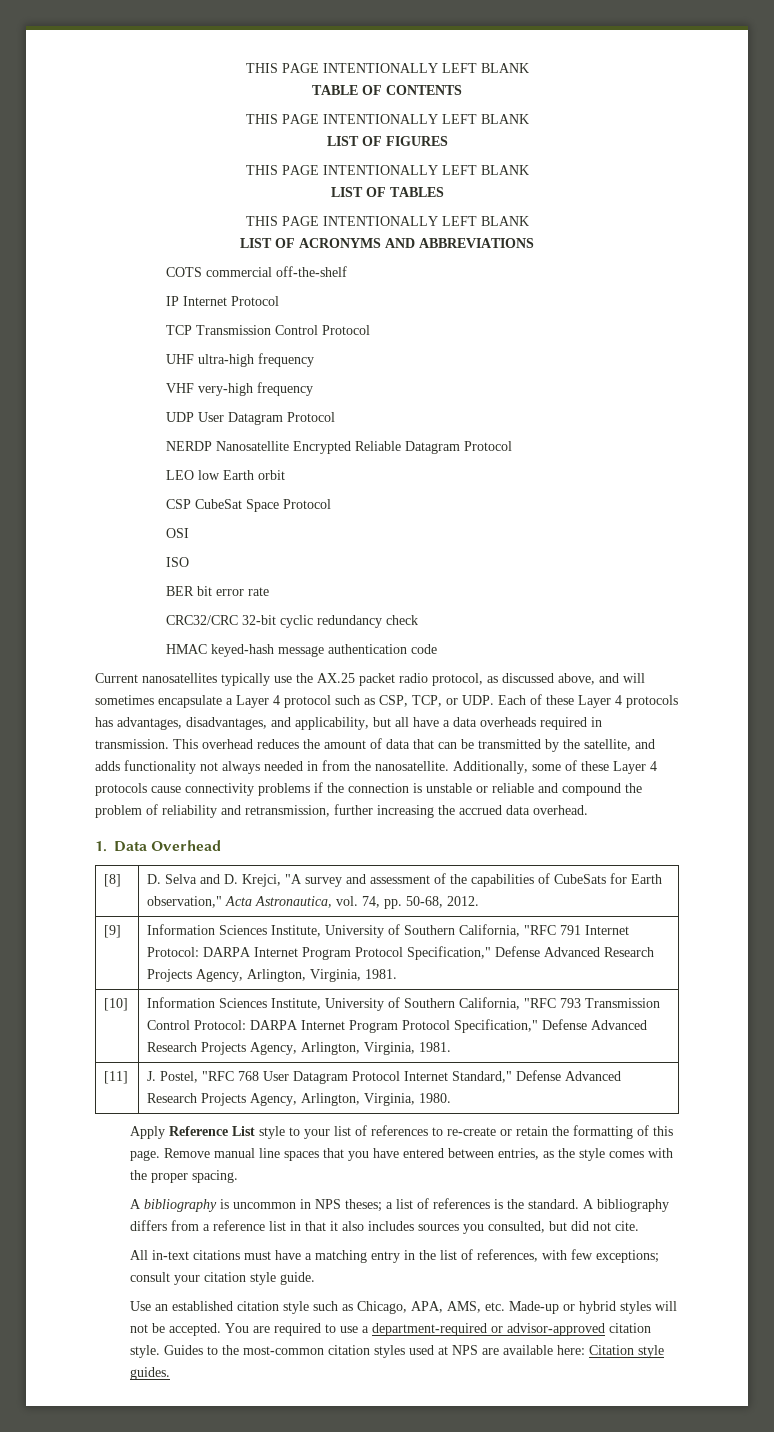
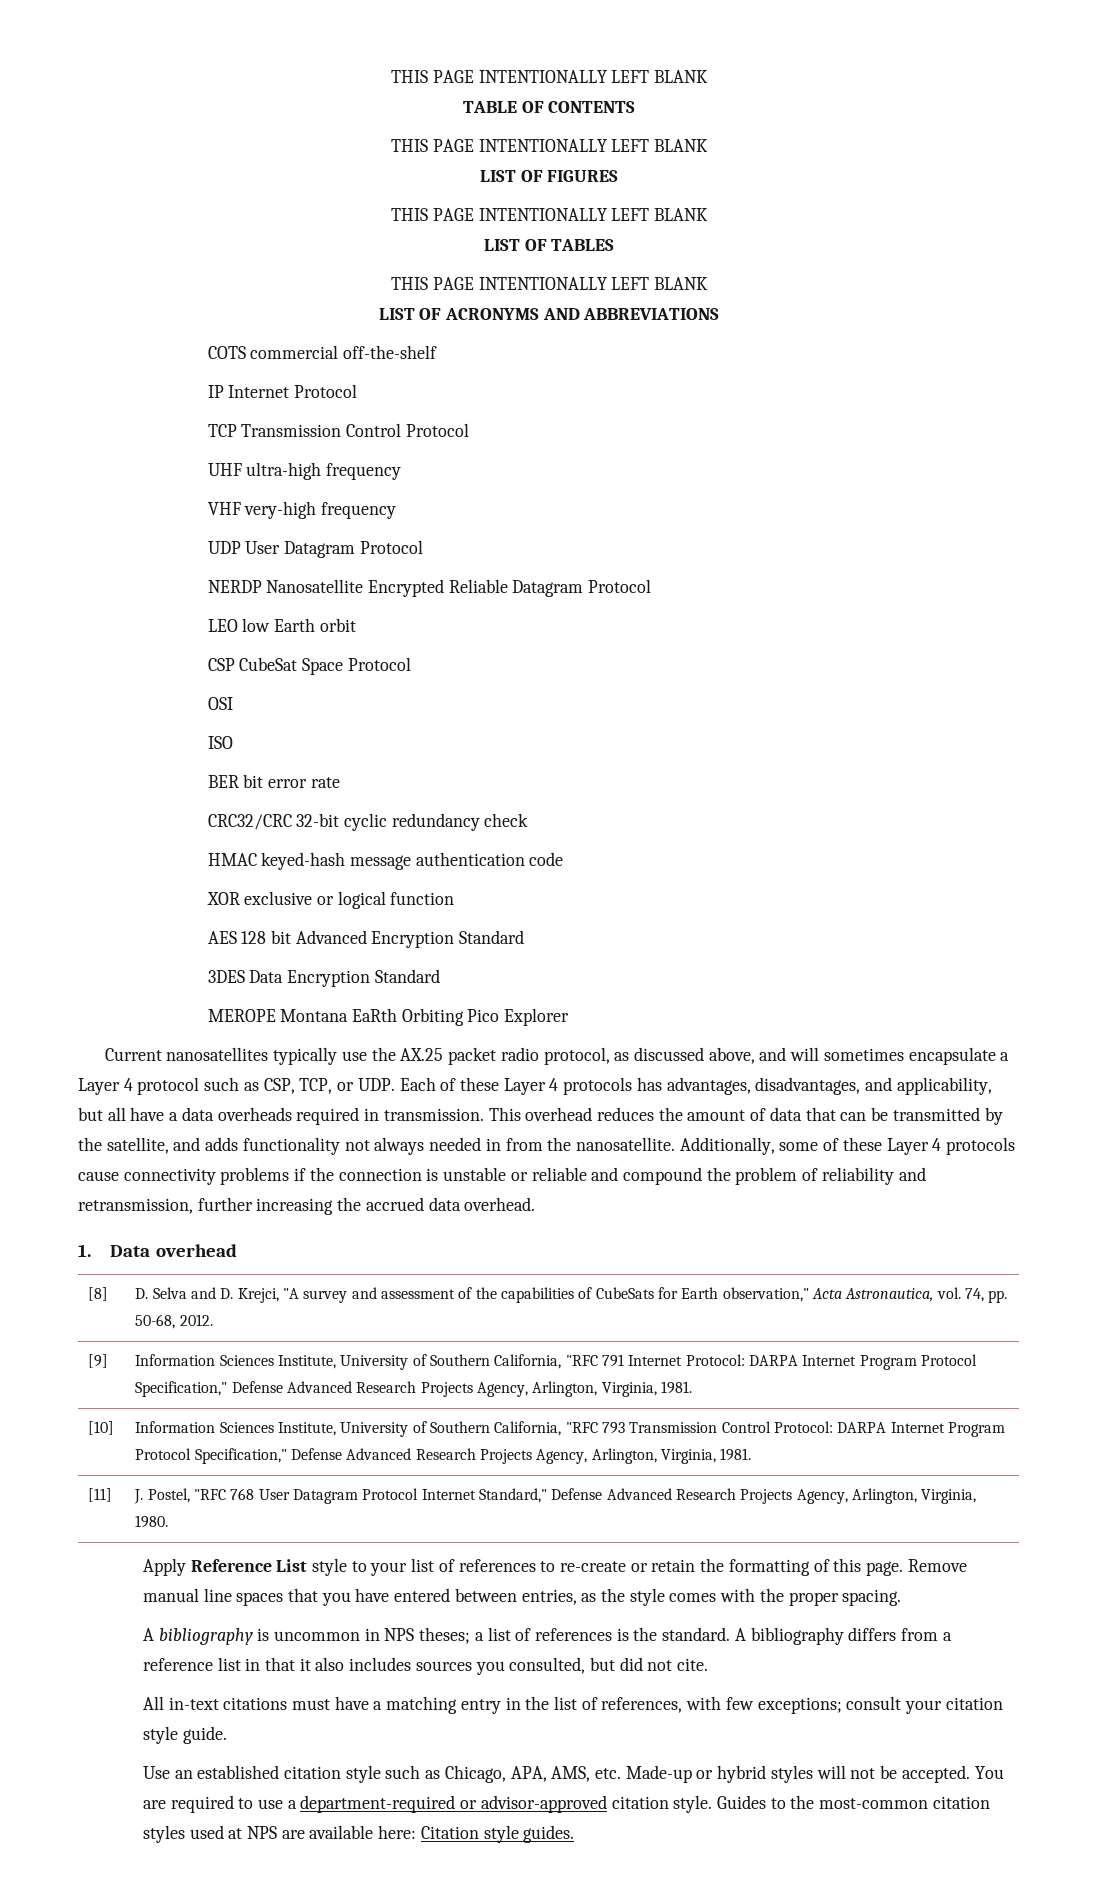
(437, 649) none -> [206,891,455,909] [207,930,525,948] [207,969,440,987] [207,1008,570,1026] // XOR exclusive or logical function // AES 128 bit Advanced Encryption Standard // 3DES Data Encryption Standard // MEROPE Montana EaRth Orbiting Pico Explorer
[151,840,222,851] Overhead -> [155,1244,237,1257] overhead

